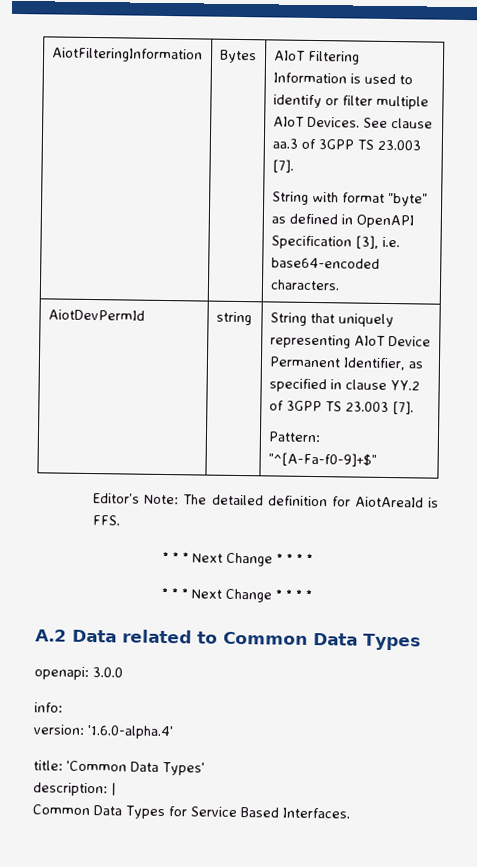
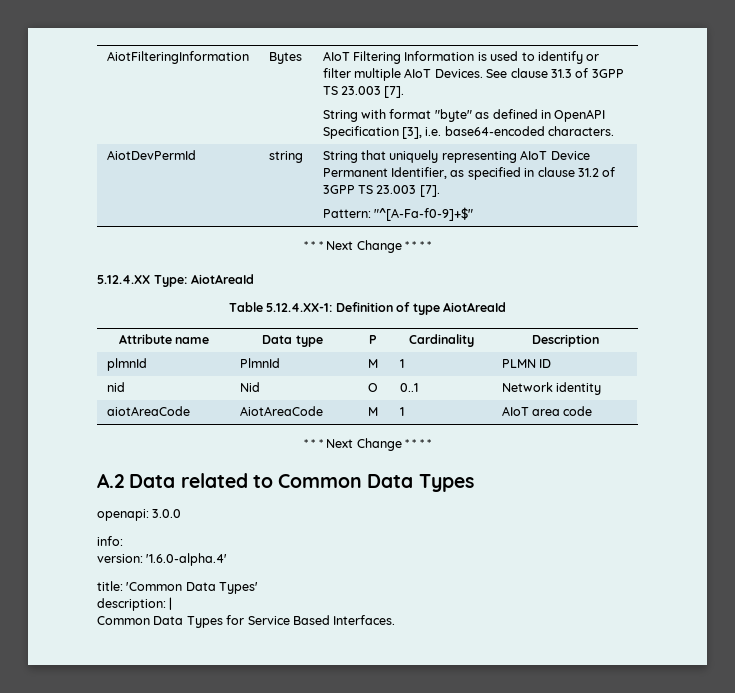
[271,138,298,149] aa.3 -> [550,69,572,78] 31.3
[389,380,420,391] YY.2 -> [577,168,599,177] 31.2
[93,493,439,508] [92,515,121,526] [161,551,313,567] // Editor’s Note: The detailed definition for AiotAreaId is FFS. // * * * Next Change * * * * -> [304,240,431,253] [97,274,254,287] [229,302,506,315] [118,334,210,344] [262,335,323,347] [368,335,377,344] [409,334,474,347] [531,334,599,347] [106,358,147,371] [239,358,280,368] [367,359,378,368] [399,359,404,368] [501,359,552,368] [106,382,125,392] [239,382,260,392] [367,383,378,392] [399,383,418,392] [501,382,602,395] [106,406,190,416] [239,406,323,416] [367,407,378,416] [399,407,404,416] [501,406,593,416] // * * * Next Change * * * * // 5.12.4.XX Type: AiotAreaId // Table 5.12.4.XX-1: Definition of type AiotAreaId // Attribute name | Data type | P | Cardinality | Description // plmnId | PlmnId | M | 1 | PLMN ID // nid | Nid | O | 0..1 | Network identity // aiotAreaCode | AiotAreaCode | M | 1 | AIoT area code

